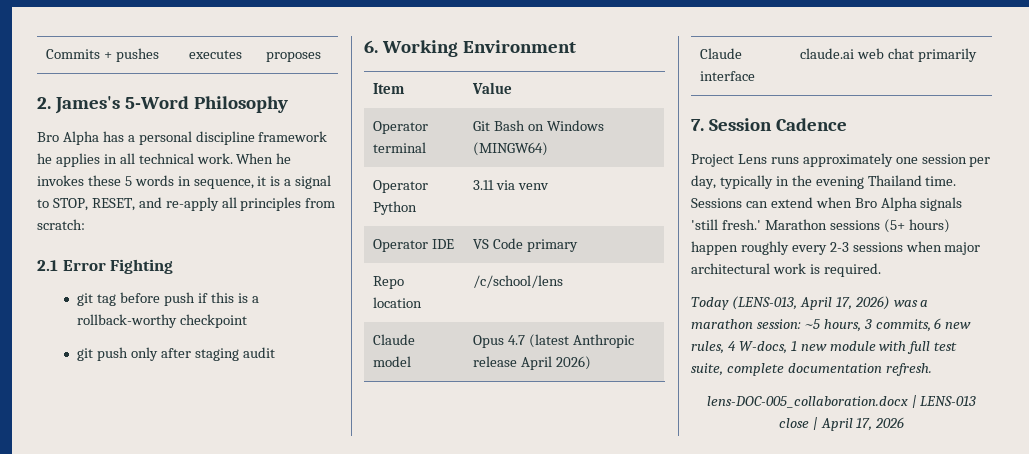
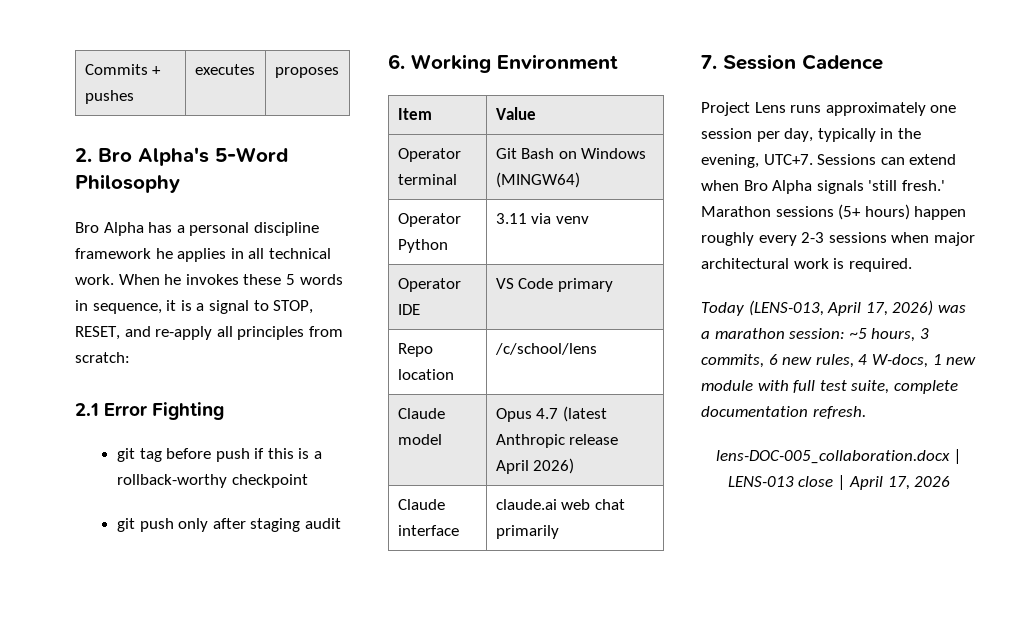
[54,96,120,114] James's -> [98,147,209,166] Bro Alpha's
[815,175,957,189] evening Thailand time. -> [701,154,813,168] evening, UTC+7.

